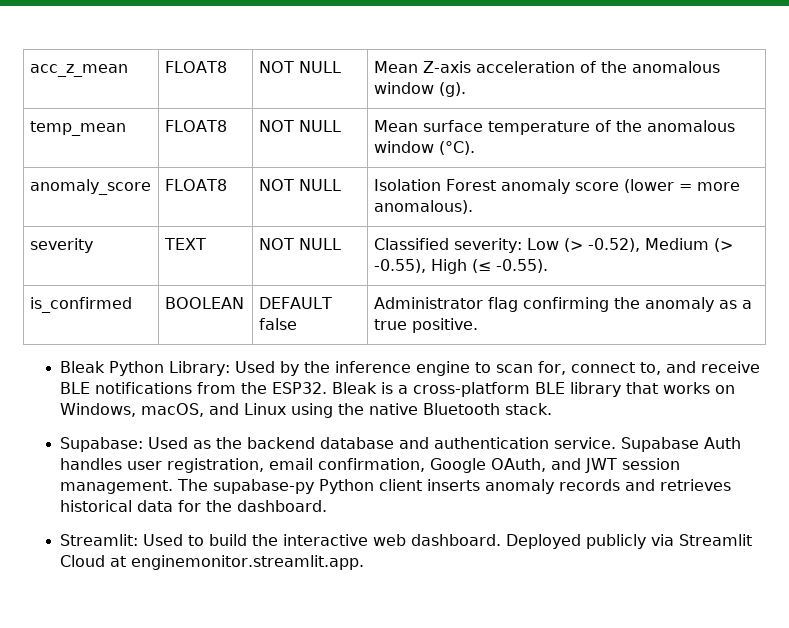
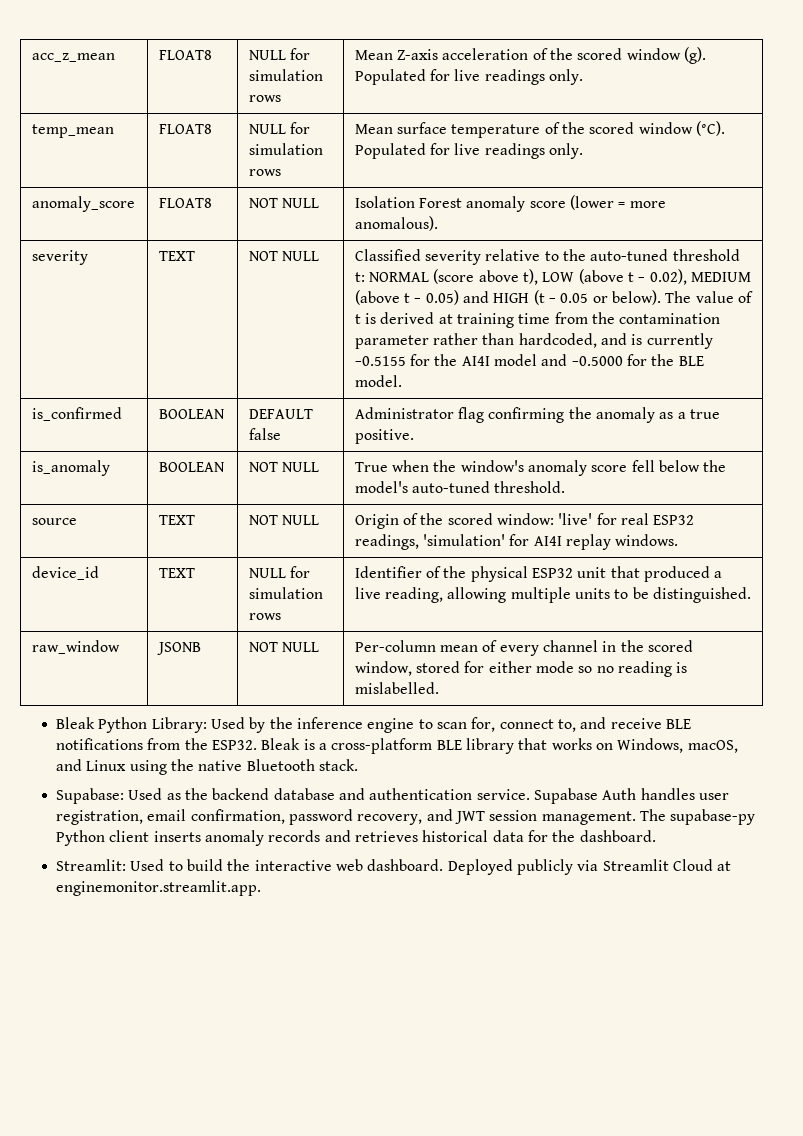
[258,61,341,73] NOT NULL -> [248,48,311,60] [248,69,323,81] [248,95,281,102] NULL for simulation rows
[631,61,720,73] anomalous -> [577,48,623,60] scored
(466, 89) none -> [354,69,584,85] Populated for live readings only.
[258,120,341,132] NOT NULL -> [248,122,311,134] [248,143,323,155] [248,169,281,176] NULL for simulation rows
[646,120,735,132] anomalous -> [589,122,635,134] scored
(475, 148) none -> [354,143,584,159] Populated for live readings only.
[453,238,733,253] [373,259,548,274] severity: Low (> -0.52), Medium (> -0.55), High (≤ -0.55). -> [425,249,740,265] [354,269,751,285] [354,290,753,305] [354,312,721,328] [354,333,713,349] [354,354,704,366] [354,375,402,387] severity relative to the auto-tuned threshold t: NORMAL (score above t), LOW (above t − 0.02), MEDIUM (above t − 0.05) and HIGH (t − 0.05 or below). The value of t is derived at training time from the contamination parameter rather than hardcoded, and is currently −0.5155 for the AI4I model and −0.5000 for the BLE model.
(478, 325) none -> [31,460,110,476] [158,462,225,472] [248,462,320,472] [354,460,727,476] [354,481,566,493] [31,518,77,525] [158,515,195,525] [248,515,320,525] [354,513,695,529] [354,534,679,550] [31,566,99,580] [158,568,195,578] [248,566,311,578] [248,587,323,599] [248,613,281,620] [354,566,723,582] [354,587,752,603] [31,640,120,654] [156,642,201,655] [248,642,320,652] [354,640,694,656] [354,661,688,677] [354,682,439,694] // is_anomaly | BOOLEAN | NOT NULL | True when the window's anomaly score fell below the model's auto-tuned threshold. // source | TEXT | NOT NULL | Origin of the scored window: 'live' for real ESP32 readings, 'simulation' for AI4I replay windows. // device_id | TEXT | NULL for simulation rows | Identifier of the physical ESP32 unit that produced a live reading, allowing multiple units to be distinguished. // raw_window | JSONB | NOT NULL | Per-column mean of every channel in the scored window, stored for either mode so no reading is mislabelled.
[430,458,547,473] Google OAuth, -> [288,809,423,825] password recovery,

